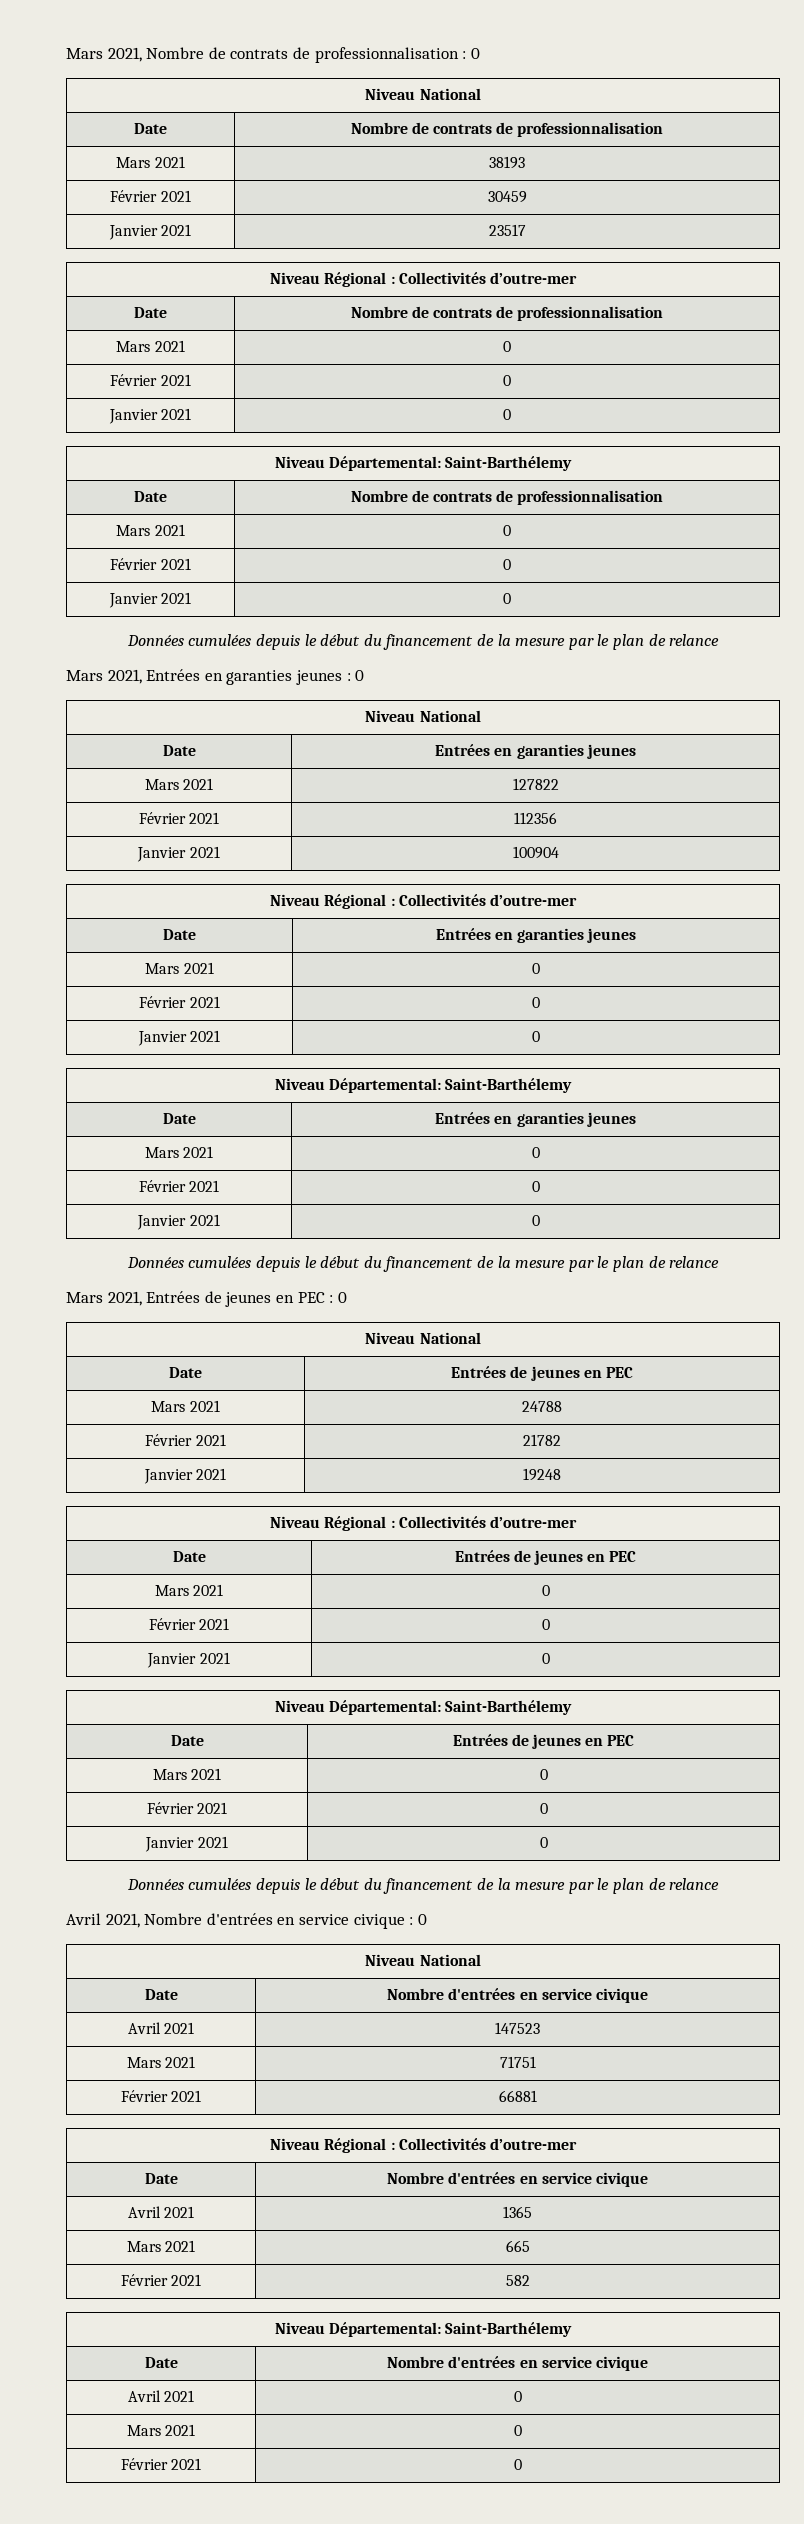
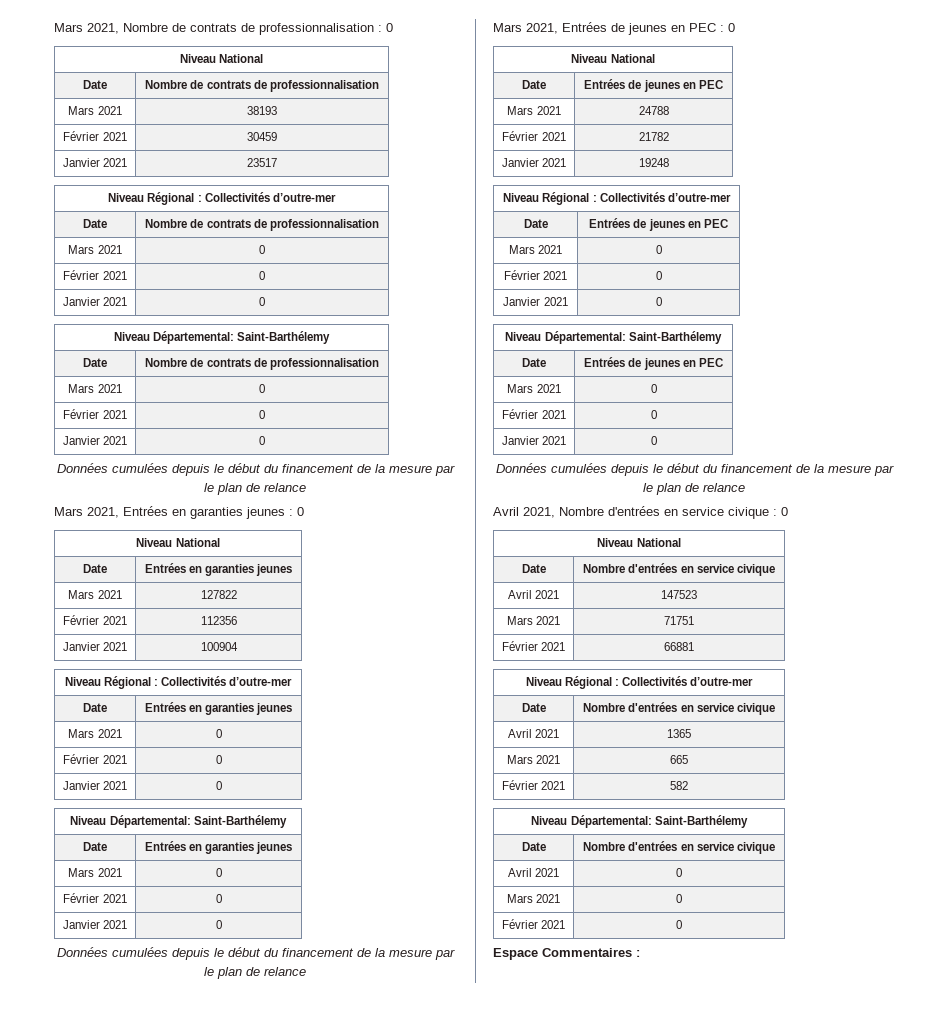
(522, 2464) none -> [493,948,640,960] // Espace Commentaires :

